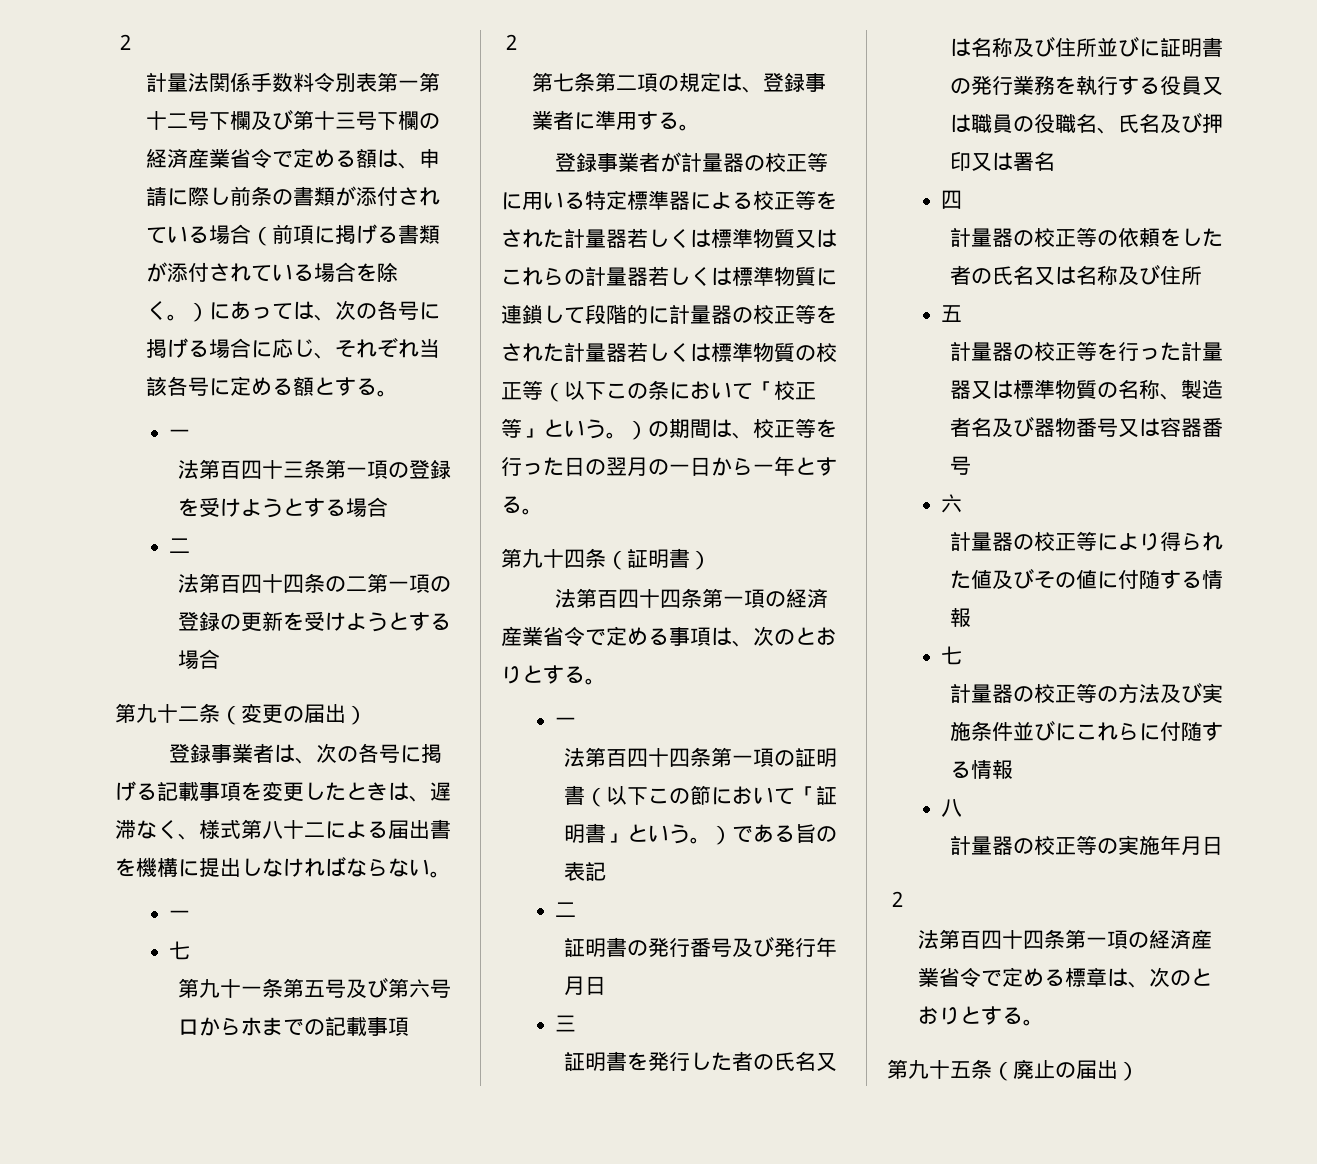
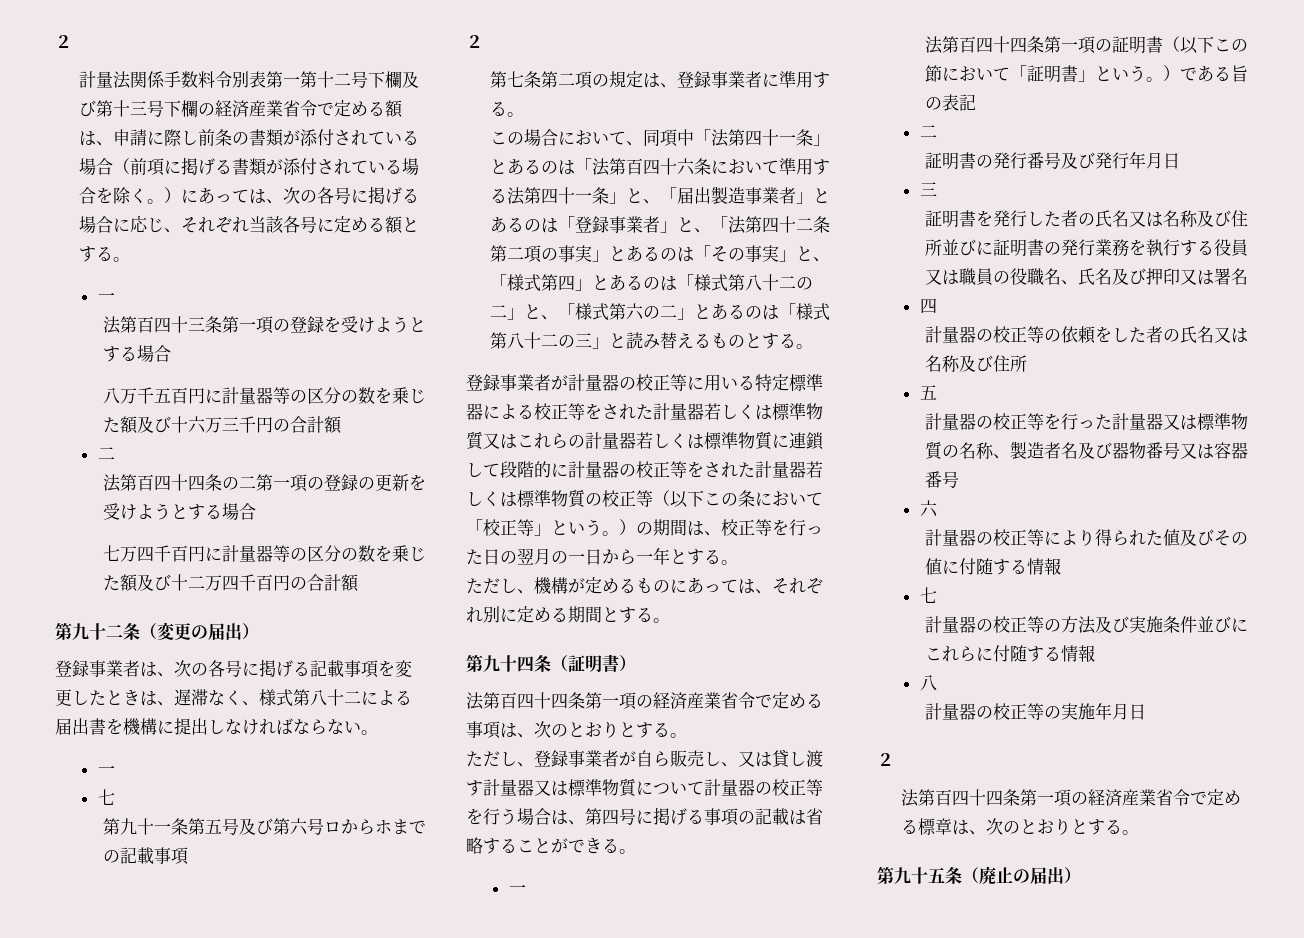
(388, 507) none -> [102,387,426,404] [102,416,342,434] // 八万千五百円に計量器等の区分の数を乗じた額及び十六万三千円の合計額
(220, 659) none -> [102,545,426,562] [102,574,359,592] // 七万四千百円に計量器等の区分の数を乗じた額及び十二万四千百円の合計額
(701, 127) none -> [489,129,830,147] [489,158,830,176] [489,186,830,205] [489,216,830,234] [489,245,830,263] [489,274,813,292] [489,303,830,321] [489,332,813,349] // この場合において、同項中「法第四十一条」とあるのは「法第百四十六条において準用する法第四十一条」と、「届出製造事業者」とあるのは「登録事業者」と、「法第四十二条第二項の事実」とあるのは「その事実」と、「様式第四」とあるのは「様式第八十二の二」と、「様式第六の二」とあるのは「様式第八十二の三」と読み替えるものとする。
(543, 511) none -> [466,577,823,594] [466,606,670,623] // ただし、機構が定めるものにあっては、それぞれ別に定める期間とする。
(606, 681) none -> [466,750,823,768] [466,779,823,797] [466,807,823,826] [466,837,636,854] // ただし、登録事業者が自ら販売し、又は貸し渡す計量器又は標準物質について計量器の校正等を行う場合は、第四号に掲げる事項の記載は省略することができる。

